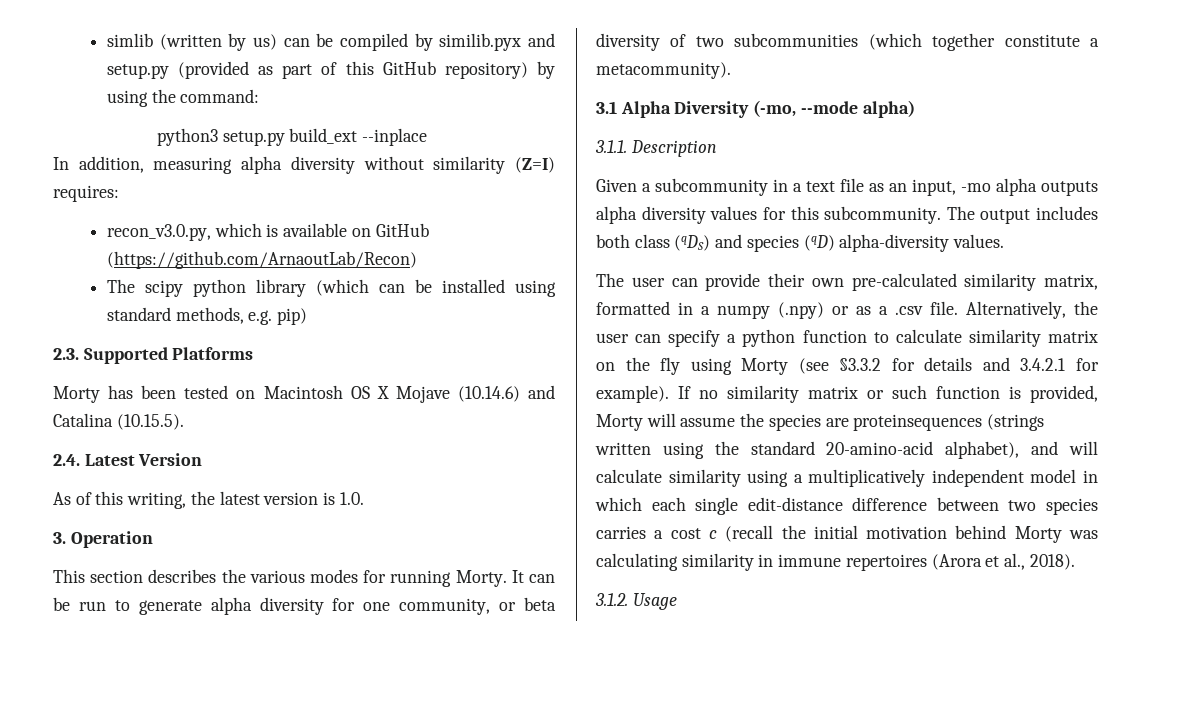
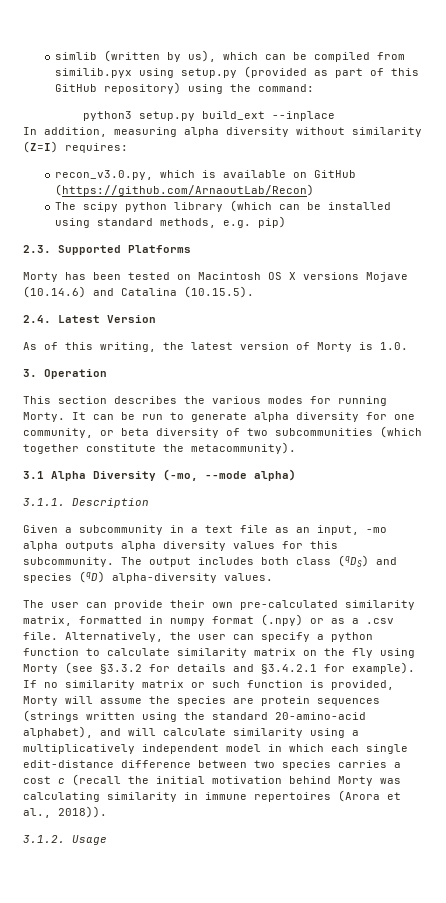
[252,34,277,50] us) -> [188,50,259,62] us), which
[414,33,555,51] by similib.pyx and -> [377,52,406,60] [55,68,175,78] from similib.pyx using
[537,61,556,79] by -> (182, 88) none
(389, 392) none -> [303,272,359,280] versions
(319, 498) none -> [296,342,352,352] of Morty
[1090,38,1099,47] a -> [163,444,184,452] the
[701,305,770,319] a numpy -> [170,616,254,626] numpy format
[1020,358,1066,371] 3.4.2.1 -> [261,664,317,674] §3.4.2.1
[853,414,983,431] proteinsequences -> [261,696,380,706] protein sequences
[1029,554,1075,570] 2018). -> [58,806,107,818] 2018)).

